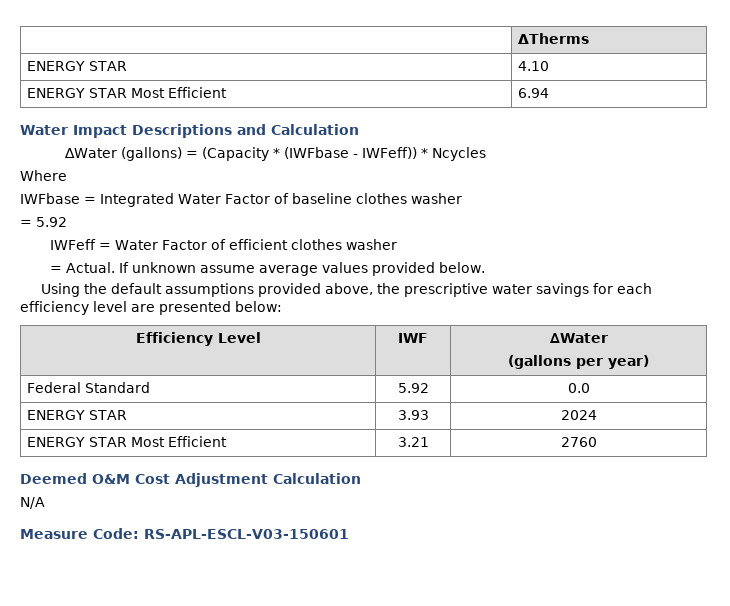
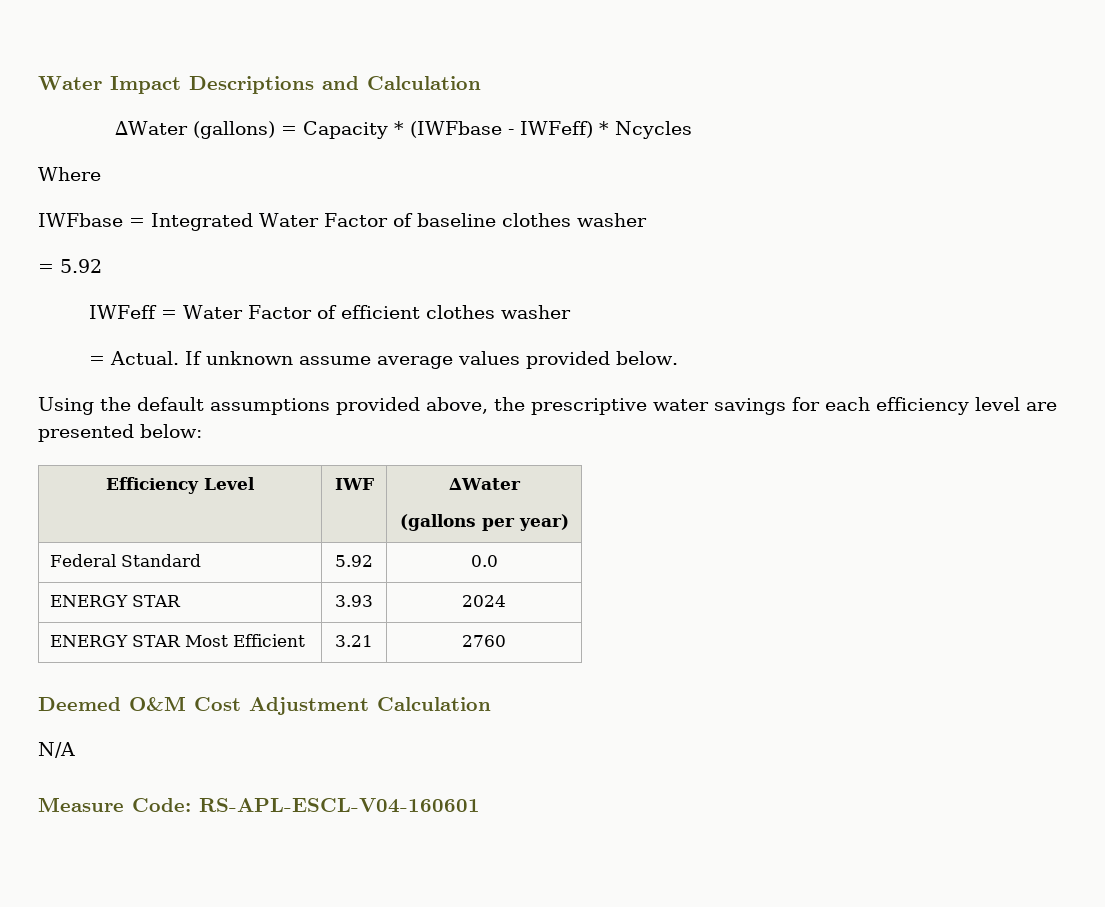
[517,33,589,44] [26,61,127,71] [517,61,549,71] [26,87,227,98] [517,88,549,98] | ΔTherms // ENERGY STAR | 4.10 // ENERGY STAR Most Efficient | 6.94 // -> (38, 83) none
[202,147,270,161] (Capacity -> [303,121,389,139] Capacity
[362,147,418,159] IWFeff)) -> [520,121,594,138] IWFeff)
[144,529,349,539] RS-APL-ESCL-V03-150601 -> [199,798,480,813] RS-APL-ESCL-V04-160601

